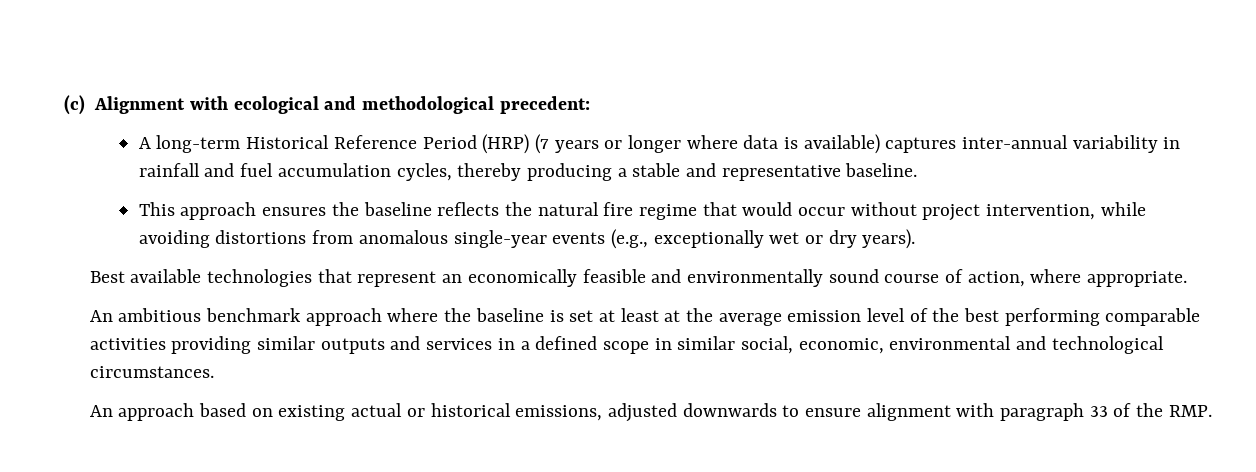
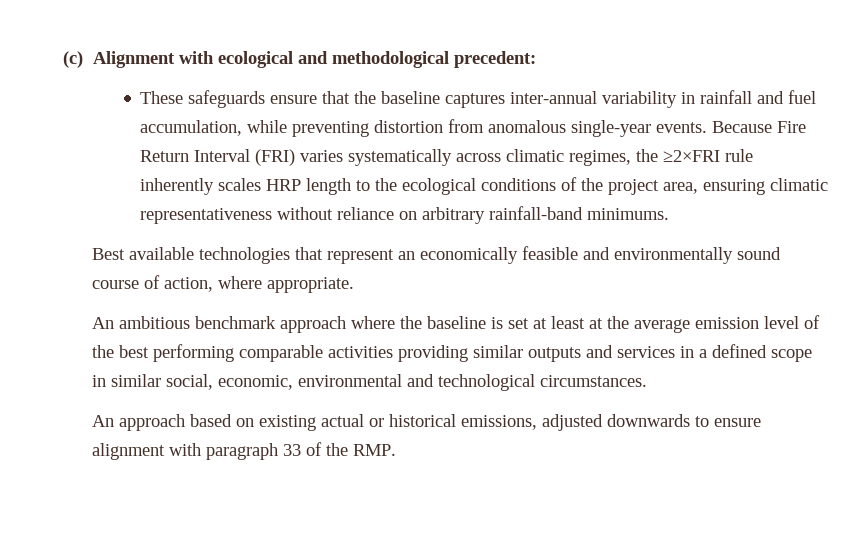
[138,134,880,154] A long-term Historical Reference Period (HRP) (7 years or longer where data is available) -> [140,90,441,108] These safeguards ensure that the baseline
[277,163,918,181] [138,202,1146,221] [138,229,916,249] accumulation cycles, thereby producing a stable and representative baseline. // This approach ensures the baseline reflects the natural fire regime that would occur without project intervention, while avoiding distortions from anomalous single-year events (e.g., exceptionally wet or dry years). -> [140,119,807,137] [140,149,754,166] [140,177,829,195] [140,206,670,224] accumulation, while preventing distortion from anomalous single-year events. Because Fire Return Interval (FRI) varies systematically across climatic regimes, the ≥2×FRI rule inherently scales HRP length to the ecological conditions of the project area, ensuring climatic representativeness without reliance on arbitrary rainfall-band minimums.

